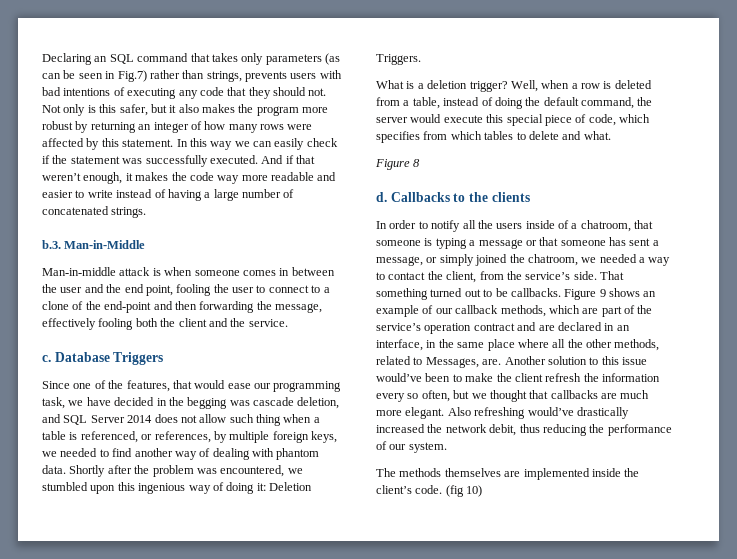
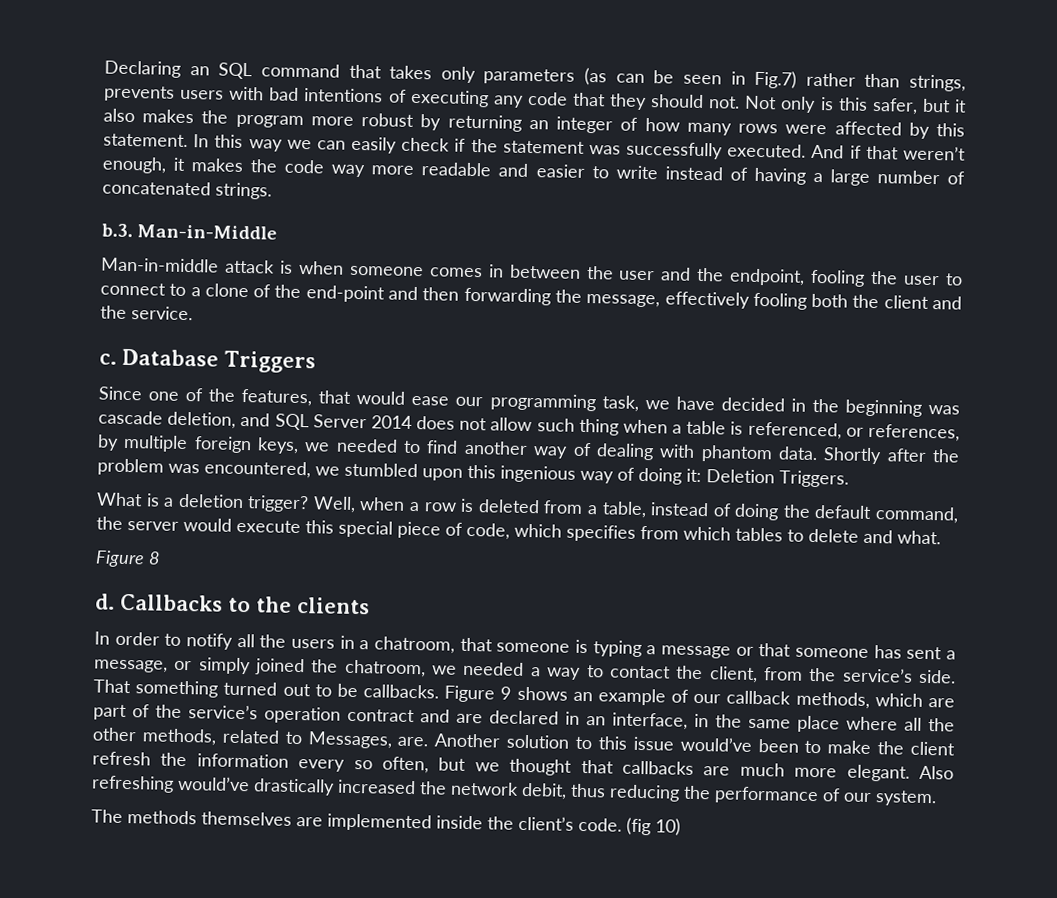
[124,284,173,296] end point, -> [729,268,806,286] endpoint,
[187,397,228,409] begging -> [844,399,922,417] beginning
[525,220,569,229] inside of -> [339,635,355,649] in

